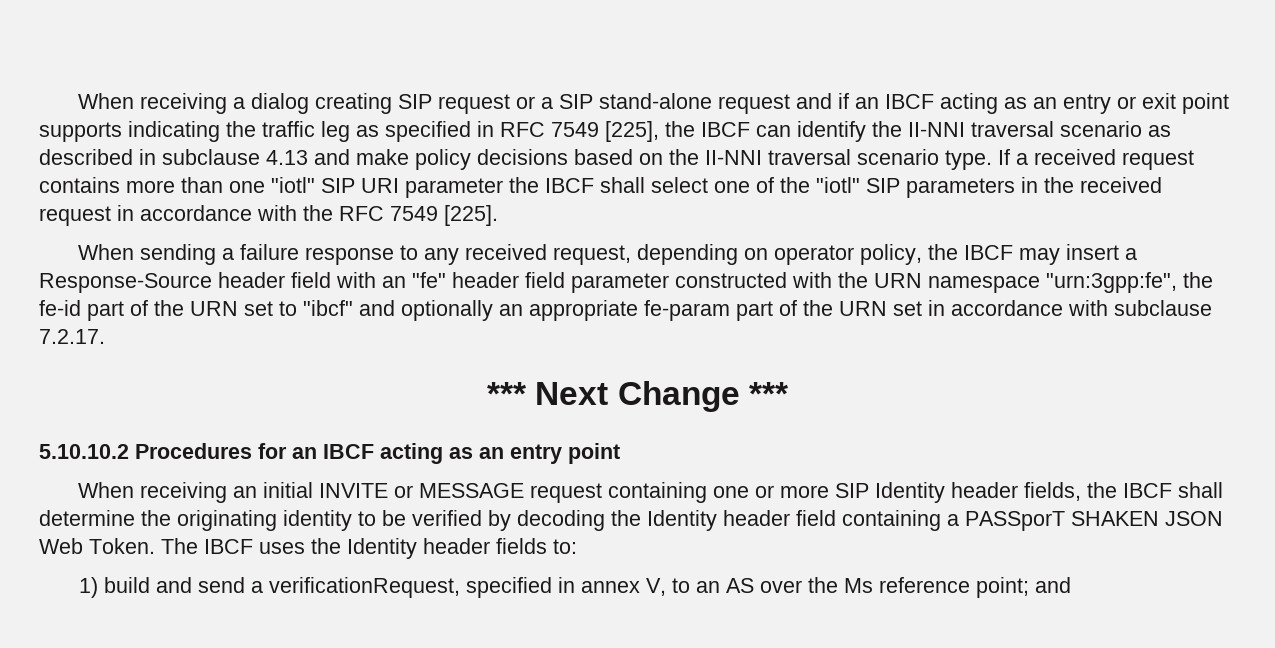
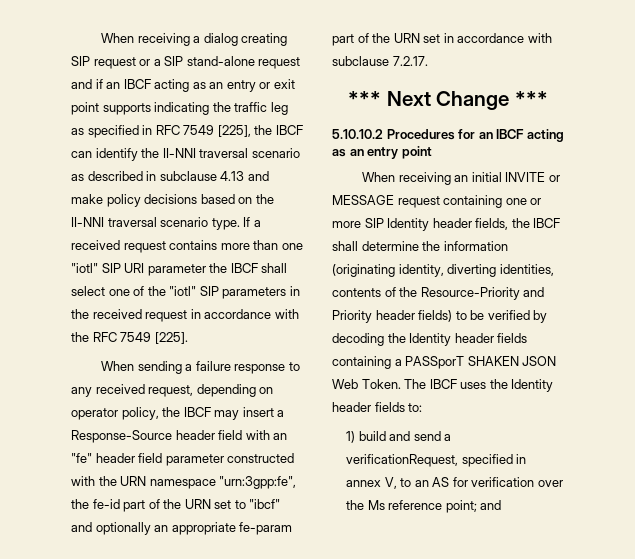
[177,510,352,531] originating identity -> [443,241,508,251] [332,264,554,277] [332,287,545,300] [332,310,453,323] information (originating identity, diverting identities, contents of the Resource-Priority and Priority header fields)
[796,510,836,526] field -> [497,333,528,343] fields
(754, 585) none -> [452,477,535,487] for verification

